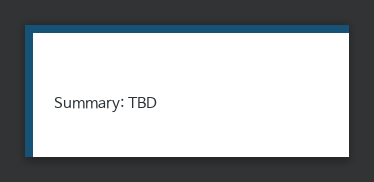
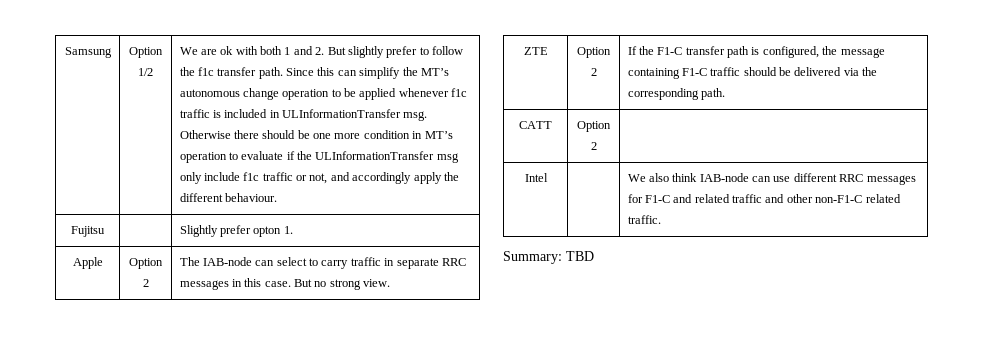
(54, 105) none -> [64,47,112,58] [129,47,163,58] [138,68,153,76] [179,46,464,58] [179,67,449,79] [179,88,468,100] [179,109,428,121] [179,130,453,139] [179,151,459,163] [179,172,459,184] [179,193,277,202] [71,226,105,237] [179,225,293,237] [72,257,103,269] [129,258,163,269] [142,279,149,287] [179,257,466,269] [179,278,391,290] [523,47,548,55] [577,47,611,58] [590,68,597,76] [627,46,885,58] [627,67,878,79] [627,88,725,100] [519,121,552,129] [577,121,611,132] [590,142,597,150] [524,173,548,182] [627,173,916,185] [627,194,901,203] [627,215,661,224] Samsung | Option 1/2 | We are ok with both 1 and 2. But slightly prefer to follow the f1c transfer path. Since this can simplify the MT’s autonomous change operation to be applied whenever f1c traffic is included in ULInformationTransfer msg. Otherwise there should be one more condition in MT’s operation to evaluate if the ULInformationTransfer msg only include f1c traffic or not, and accordingly apply the different behaviour. // Fujitsu | | Slightly prefer opton 1. // Apple | Option 2 | The IAB-node can select to carry traffic in separate RRC messages in this case. But no strong view. // ZTE | Option 2 | If the F1-C transfer path is configured, the message containing F1-C traffic should be delivered via the corresponding path. // CATT | Option 2 | // Intel | | We also think IAB-node can use different RRC messages for F1-C and related traffic and other non-F1-C related traffic. //

